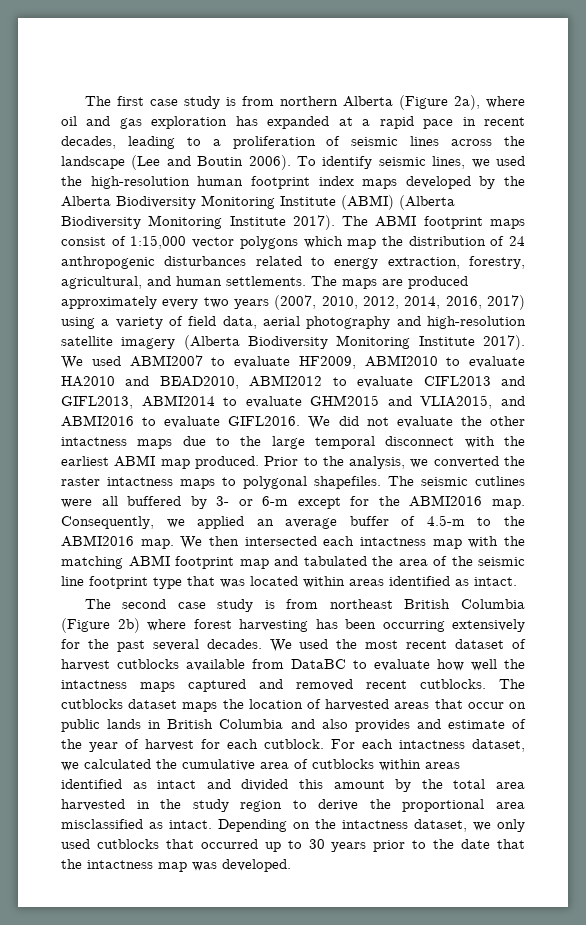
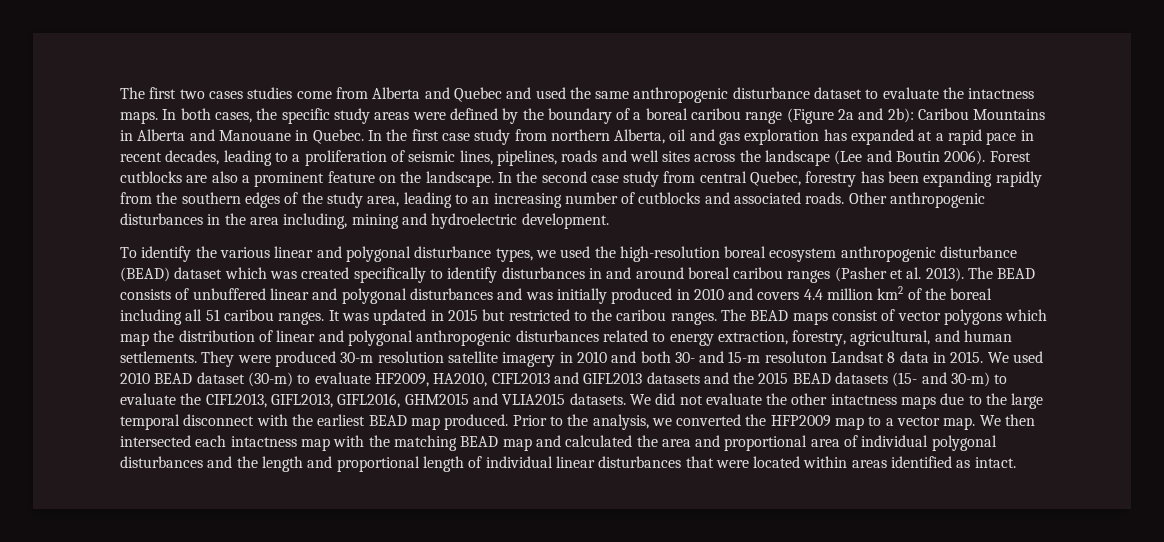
[149,96,236,109] case study is -> [179,87,1035,103] [120,108,1046,124] [120,129,511,145] two cases studies come from Alberta and Quebec and used the same anthropogenic disturbance dataset to evaluate the intactness maps. In both cases, the specific study areas were defined by the boundary of a boreal caribou range (Figure 2a and 2b): Caribou Mountains in Alberta and Manouane in Quebec. In the first case study
[342,95,525,110] Alberta (Figure 2a), where -> [614,129,666,144] Alberta,
[410,136,440,146] lines -> [459,150,691,166] lines, pipelines, roads and well sites
[297,156,525,169] [61,176,525,189] [61,195,455,210] [61,215,483,230] To identify seismic lines, we used the high-resolution human footprint index maps developed by the Alberta Biodiversity Monitoring Institute (ABMI) (Alberta Biodiversity Monitoring Institute 2017). The ABMI footprint -> [989,151,1031,162] [120,171,1042,187] [120,192,986,208] [120,213,609,229] [120,246,1018,262] [120,267,1036,283] [120,286,993,304] [120,309,789,325] Forest cutblocks are also a prominent feature on the landscape. In the second case study from central Quebec, forestry has been expanding rapidly from the southern edges of the study area, leading to an increasing number of cutblocks and associated roads. Other anthropogenic disturbances in the area including, mining and hydroelectric development. // To identify the various linear and polygonal disturbance types, we used the high-resolution boreal ecosystem anthropogenic disturbance (BEAD) dataset which was created specifically to identify disturbances in and around boreal caribou ranges (Pasher et al. 2013). The BEAD consists of unbuffered linear and polygonal disturbances and was initially produced in 2010 and covers 4.4 million km2 of the boreal including all 51 caribou ranges. It was updated in 2015 but restricted to the caribou ranges. The BEAD
[130,235,187,249] 1:15,000 -> (896, 315) none
[508,236,525,246] 24 -> [276,330,413,346] linear and polygonal
[311,276,468,289] [61,295,525,310] [61,316,526,329] [61,335,525,350] [61,355,525,369] [61,375,525,389] [61,395,525,409] [61,415,301,428] The maps are produced approximately every two years (2007, 2010, 2012, 2014, 2016, 2017) using a variety of field data, aerial photography and high-resolution satellite imagery (Alberta Biodiversity Monitoring Institute 2017). We used ABMI2007 to evaluate HF2009, ABMI2010 to evaluate HA2010 and BEAD2010, ABMI2012 to evaluate CIFL2013 and GIFL2013, ABMI2014 to evaluate GHM2015 and VLIA2015, and ABMI2016 to evaluate GIFL2016. -> [201,351,1044,367] [120,372,1008,387] [120,393,626,408] They were produced 30-m resolution satellite imagery in 2010 and both 30- and 15-m resoluton Landsat 8 data in 2015. We used 2010 BEAD dataset (30-m) to evaluate HF2009, HA2010, CIFL2013 and GIFL2013 datasets and the 2015 BEAD datasets (15- and 30-m) to evaluate the CIFL2013, GIFL2013, GIFL2016, GHM2015 and VLIA2015 datasets.
[114,455,156,467] ABMI -> [368,415,407,426] BEAD
[61,476,525,489] [61,495,526,509] [61,515,525,529] [61,535,134,547] raster intactness maps to polygonal shapefiles. The seismic cutlines were all buffered by 3- or 6-m except for the ABMI2016 map. Consequently, we applied an average buffer of 4.5-m to the ABMI2016 -> [770,415,941,430] HFP2009 map to a vector
[128,555,234,569] ABMI footprint -> [460,436,499,447] BEAD
[303,556,525,566] [61,576,245,589] tabulated the area of the seismic line footprint type that was -> [565,435,997,451] [120,456,749,472] calculated the area and proportional area of individual polygonal disturbances and the length and proportional length of individual linear disturbances that were
[84,599,525,612] [61,618,525,633] [61,639,527,652] [61,659,525,671] [61,679,525,692] [61,699,526,712] [61,719,526,732] [61,739,525,752] [61,759,460,771] [61,779,526,792] [61,799,525,812] [61,819,525,832] [61,839,525,852] [61,859,291,872] // The second case study is from northeast British Columbia (Figure 2b) where forest harvesting has been occurring extensively for the past several decades. We used the most recent dataset of harvest cutblocks available from DataBC to evaluate how well the intactness maps captured and removed recent cutblocks. The cutblocks dataset maps the location of harvested areas that occur on public lands in British Columbia and also provides and estimate of the year of harvest for each cutblock. For each intactness dataset, we calculated the cumulative area of cutblocks within areas identified as intact and divided this amount by the total area harvested in the study region to derive the proportional area misclassified as intact. Depending on the intactness dataset, we only used cutblocks that occurred up to 30 years prior to the date that the intactness map was developed. -> (1016, 462) none

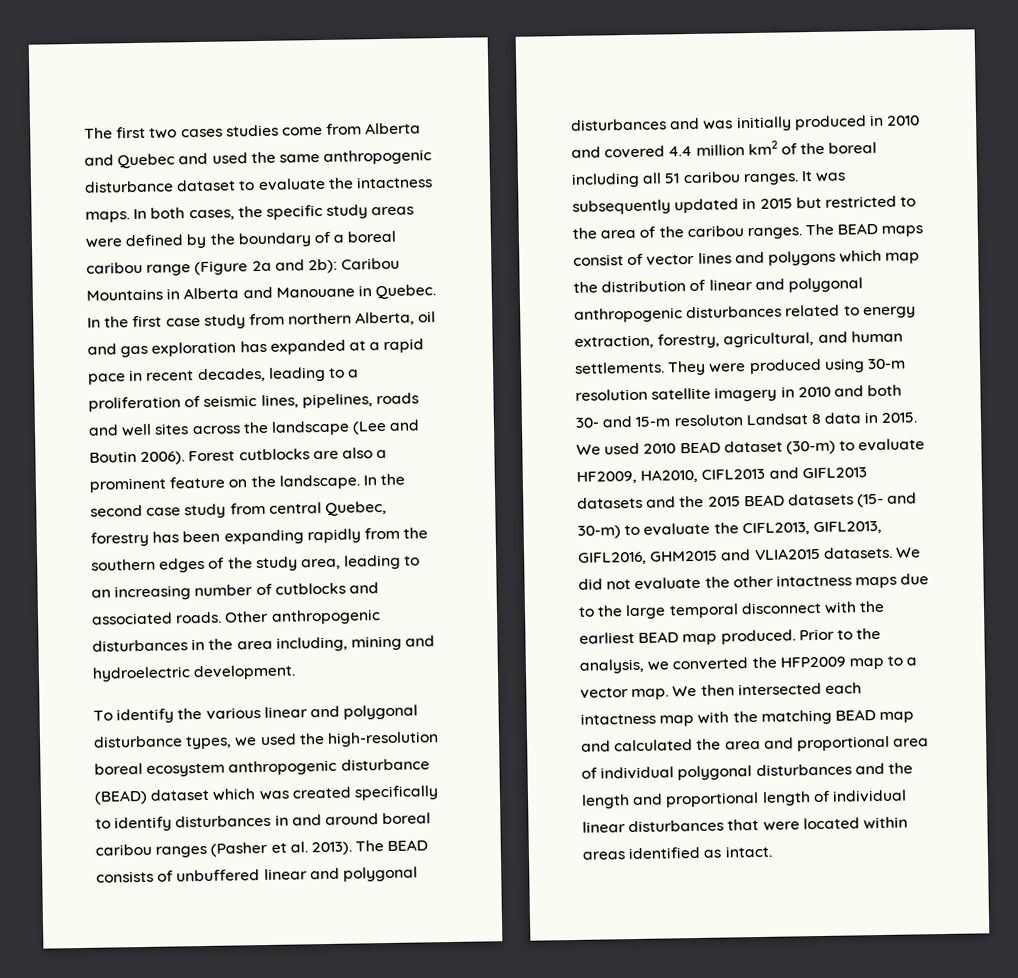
[757,292,800,300] covers -> [604,145,666,159] covered
(369, 317) none -> [572,199,671,215] subsequently
(613, 315) none -> [600,226,684,239] area of the
(941, 316) none -> [697,251,765,264] lines and
(336, 359) none -> [823,358,865,373] using

